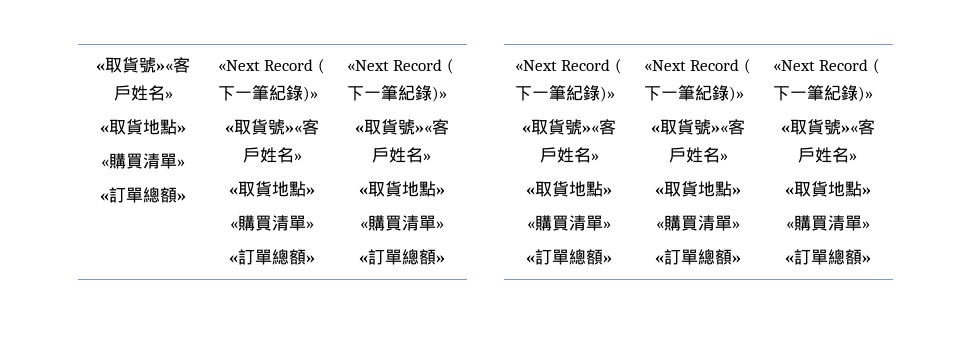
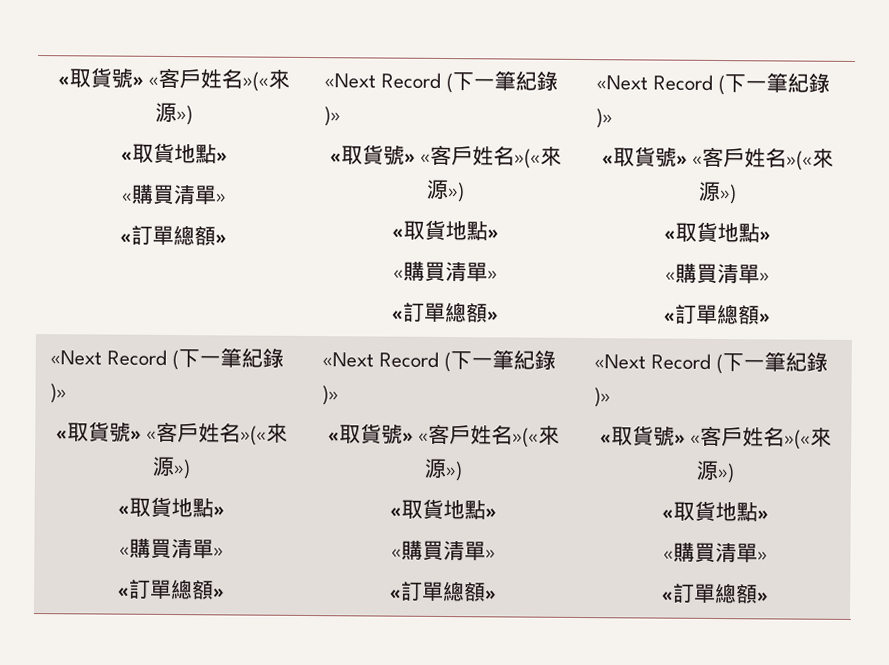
[96,57,190,73] [113,85,173,101] «取貨號»«客戶姓名» -> [57,67,291,92] [155,102,193,126] «取貨號» «客戶姓名»(«來源»)
[285,119,319,135] [242,147,302,163] »«客戶姓名» -> [403,144,563,169] [426,179,465,203] » «客戶姓名»(«來源»)
[414,119,449,135] [372,147,432,163] »«客戶姓名» -> [675,146,835,171] [698,181,737,205] » «客戶姓名»(«來源»)
[582,119,616,135] [539,147,599,163] »«客戶姓名» -> [129,421,289,446] [152,456,191,480] » «客戶姓名»(«來源»)
[711,119,745,135] [668,147,728,163] »«客戶姓名» -> [401,423,561,448] [424,458,463,482] » «客戶姓名»(«來源»)
[840,119,875,135] [798,147,857,163] »«客戶姓名» -> [673,425,833,450] [696,460,735,484] » «客戶姓名»(«來源»)

